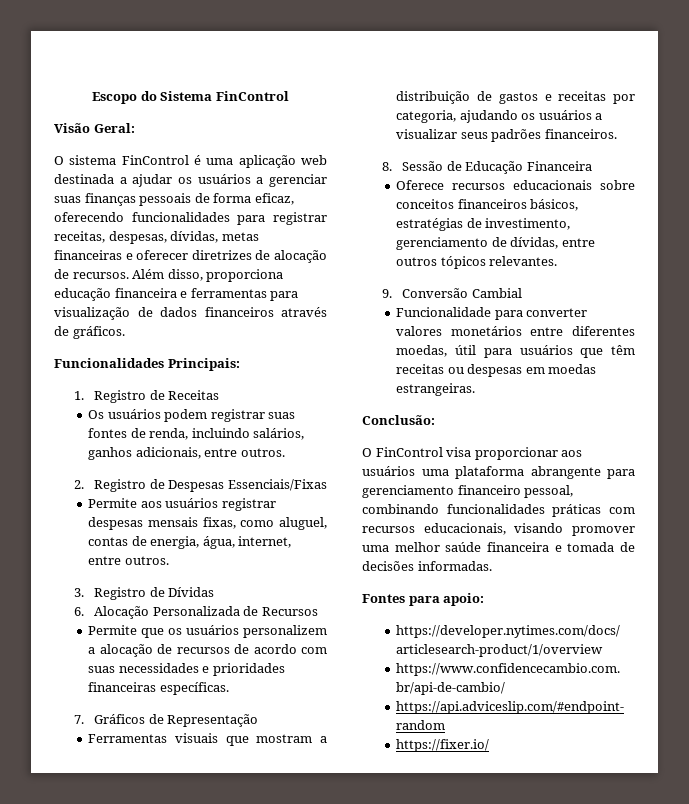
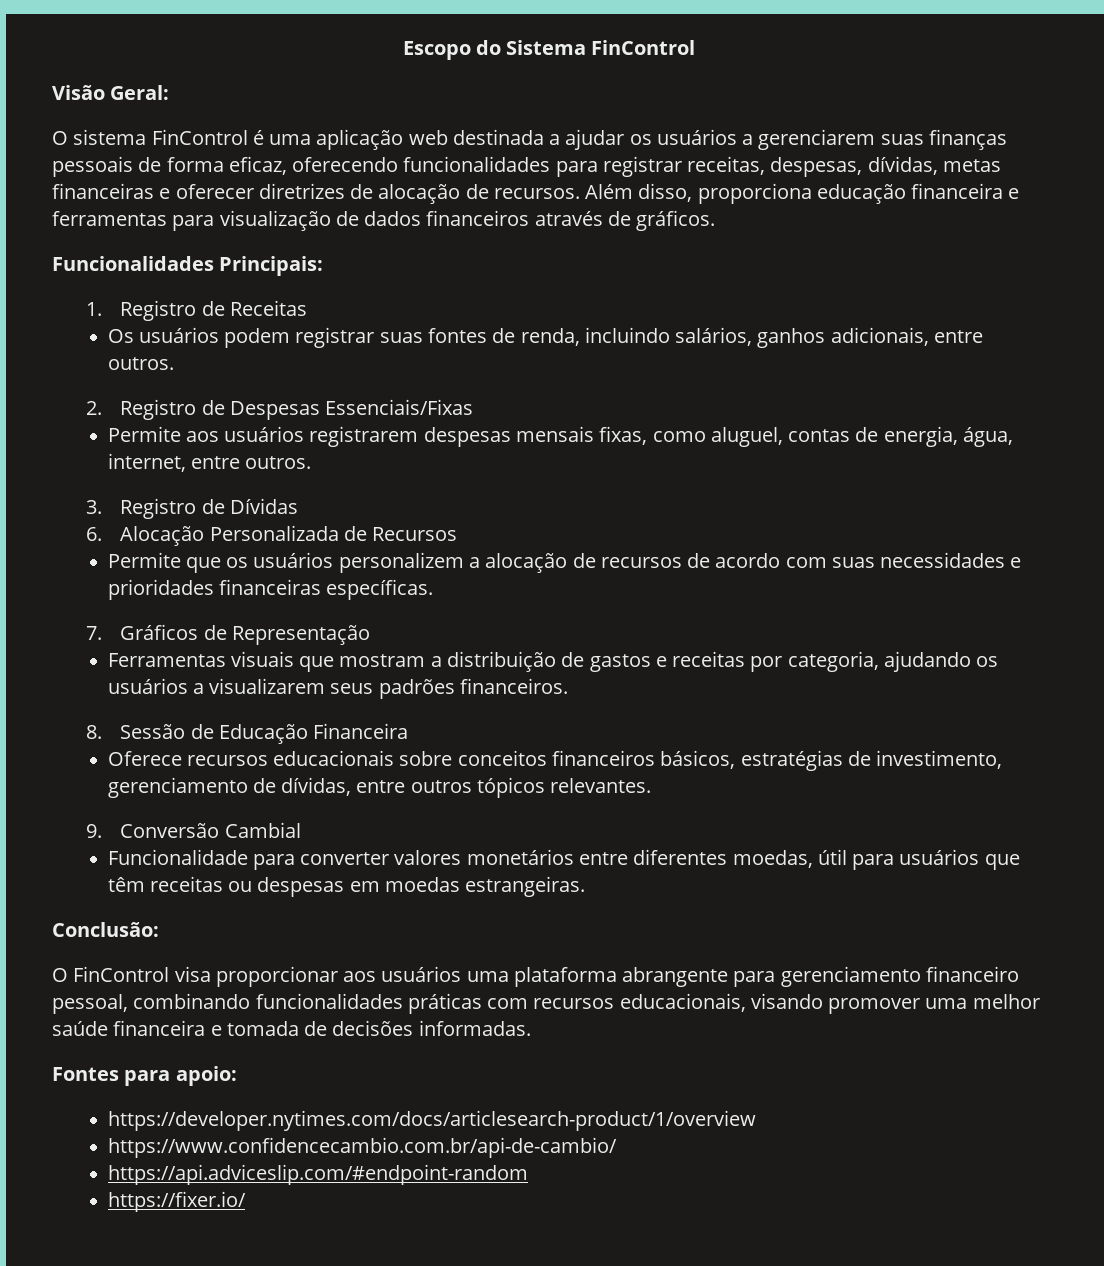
[269,174,327,187] gerenciar -> [758,129,876,150] gerenciarem
[221,498,276,511] registrar -> [309,426,419,447] registrarem
[396,129,458,139] visualizar -> [209,678,326,694] visualizarem

